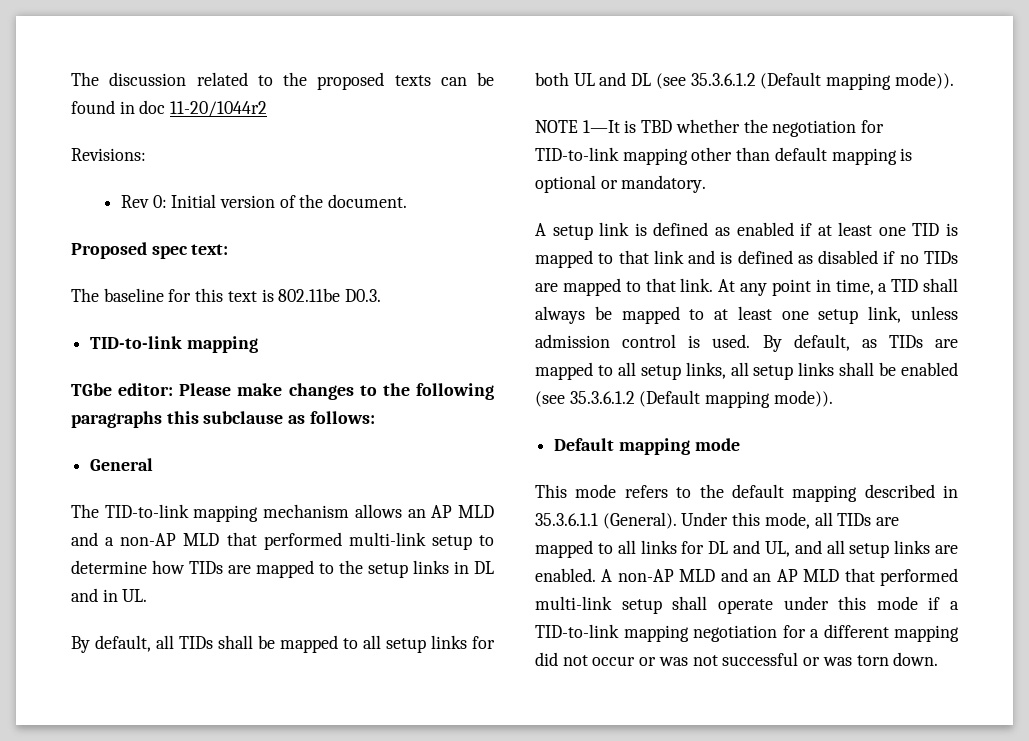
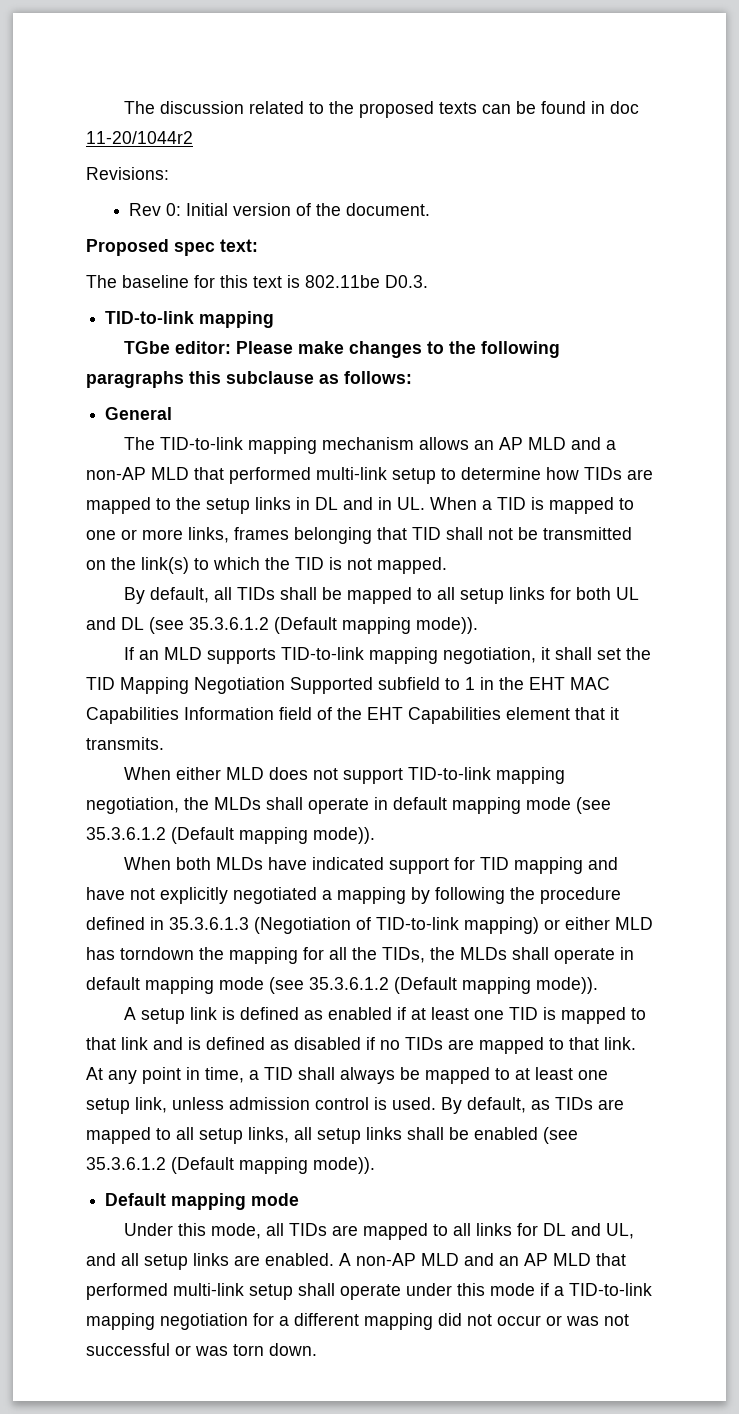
(148, 595) none -> [430,497,634,514] [86,527,632,544] [86,557,447,574] When a TID is mapped to one or more links, frames belonging that TID shall not be transmitted on the link(s) to which the TID is not mapped.
[535,119,885,137] [535,147,913,165] [535,175,707,193] NOTE 1—It is TBD whether the negotiation for TID-to-link mapping other than default mapping is optional or mandatory. -> [124,647,652,664] [86,677,610,694] [86,707,619,724] [86,737,164,750] [124,767,566,784] [86,797,611,814] [86,827,375,844] [124,857,619,874] [86,887,621,904] [86,917,653,934] [86,947,634,964] [86,977,598,994] If an MLD supports TID-to-link mapping negotiation, it shall set the TID Mapping Negotiation Supported subfield to 1 in the EHT MAC Capabilities Information field of the EHT Capabilities element that it transmits. // When either MLD does not support TID-to-link mapping negotiation, the MLDs shall operate in default mapping mode (see 35.3.6.1.2 (Default mapping mode)). // When both MLDs have indicated support for TID mapping and have not explicitly negotiated a mapping by following the procedure defined in 35.3.6.1.3 (Negotiation of TID-to-link mapping) or either MLD has torndown the mapping for all the TIDs, the MLDs shall operate in default mapping mode (see 35.3.6.1.2 (Default mapping mode)).
[535,484,958,502] [535,512,677,529] This mode refers to the default mapping described in 35.3.6.1.1 (General). -> (300, 1199) none

